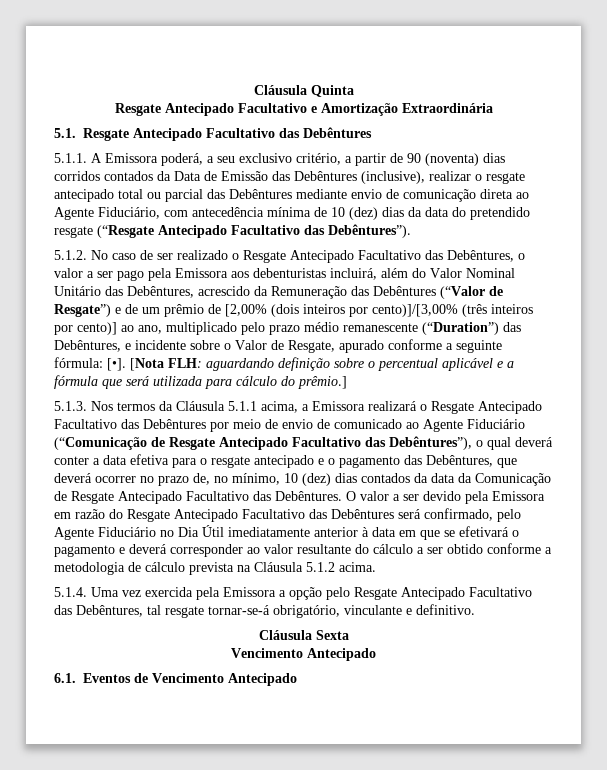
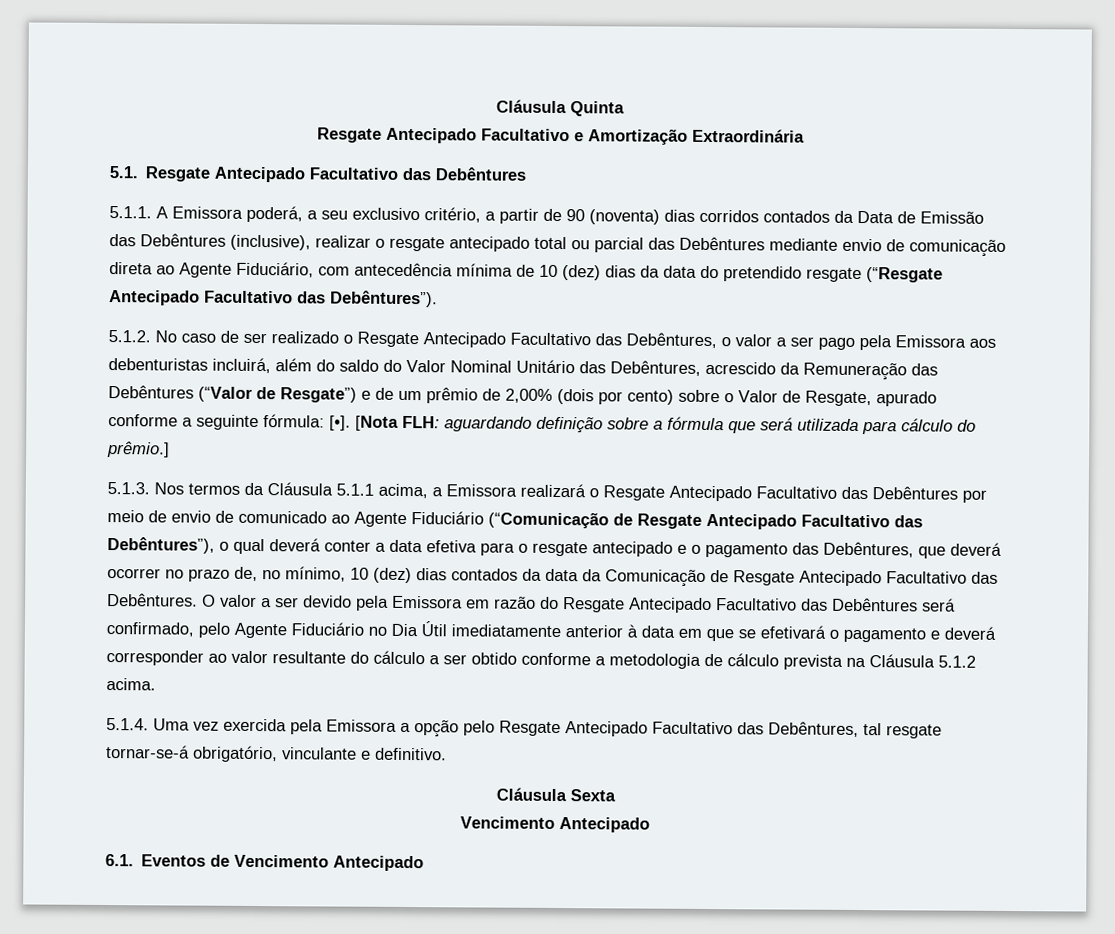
(426, 273) none -> [339,359,402,372] saldo do
[225,304,533,317] [54,322,521,335] [54,340,186,352] [2,00% (dois inteiros por cento)]/[3,00% (três inteiros por cento)] ao ano, multiplicado pelo prazo médio remanescente (“Duration”) das Debêntures, e incidente -> [505,388,674,405] 2,00% (dois por cento)
[368,358,503,371] o percentual aplicável e -> (649, 423) none

